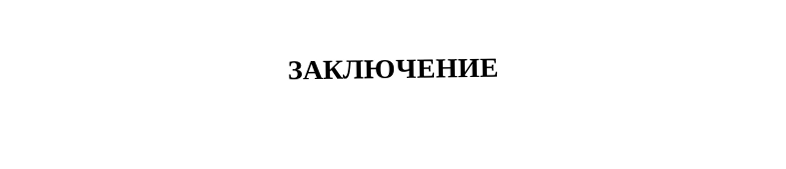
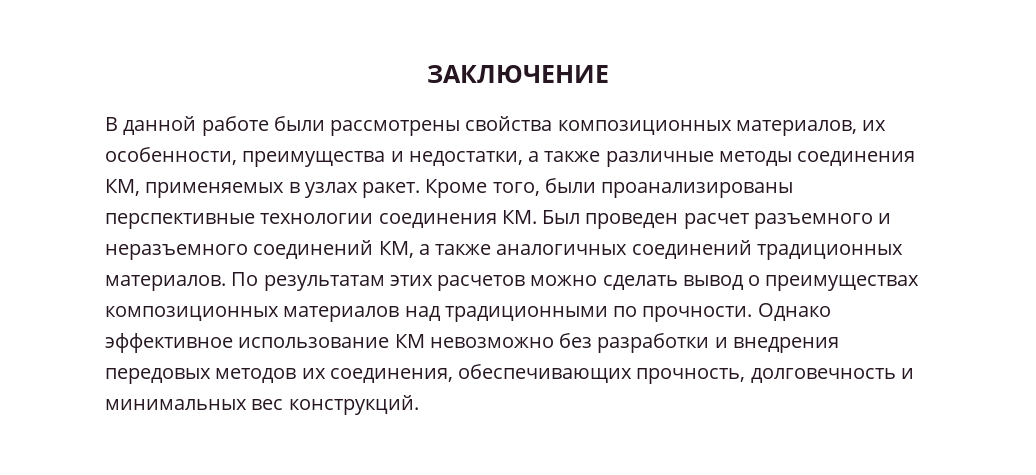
(499, 69) none -> [105,116,887,136] [105,147,916,167] [105,178,794,198] [105,210,892,229] [105,240,903,260] [105,272,920,291] [105,303,831,322] [105,333,839,353] [105,364,914,384] [105,395,419,415] // В данной работе были рассмотрены свойства композиционных материалов, их особенности, преимущества и недостатки, а также различные методы соединения КМ, применяемых в узлах ракет. Кроме того, были проанализированы перспективные технологии соединения КМ. Был проведен расчет разъемного и неразъемного соединений КМ, а также аналогичных соединений традиционных материалов. По результатам этих расчетов можно сделать вывод о преимуществах композиционных материалов над традиционными по прочности. Однако эффективное использование КМ невозможно без разработки и внедрения передовых методов их соединения, обеспечивающих прочность, долговечность и минимальных вес конструкций.

